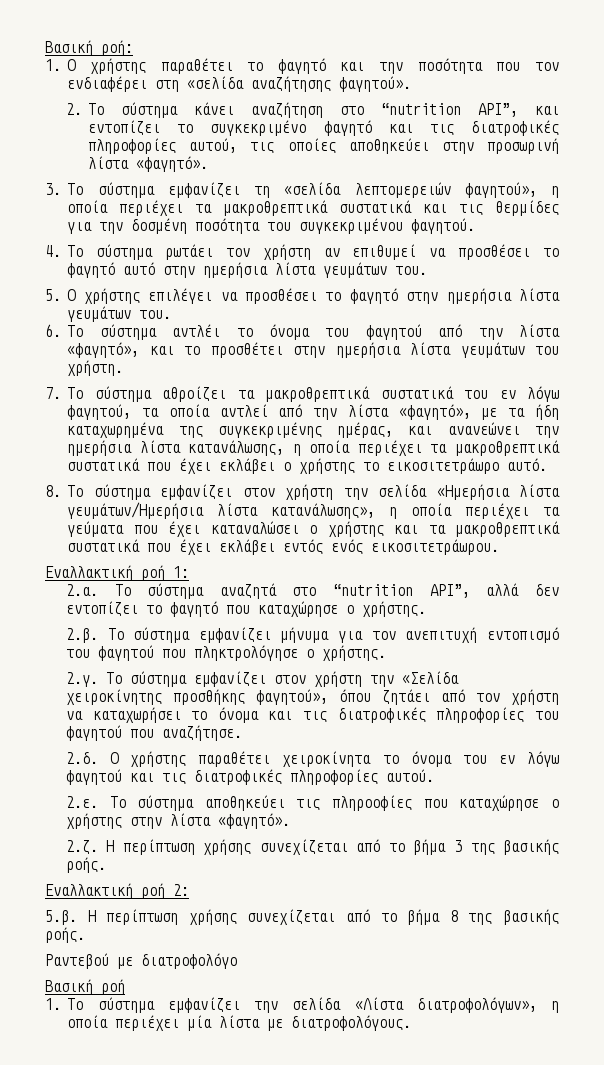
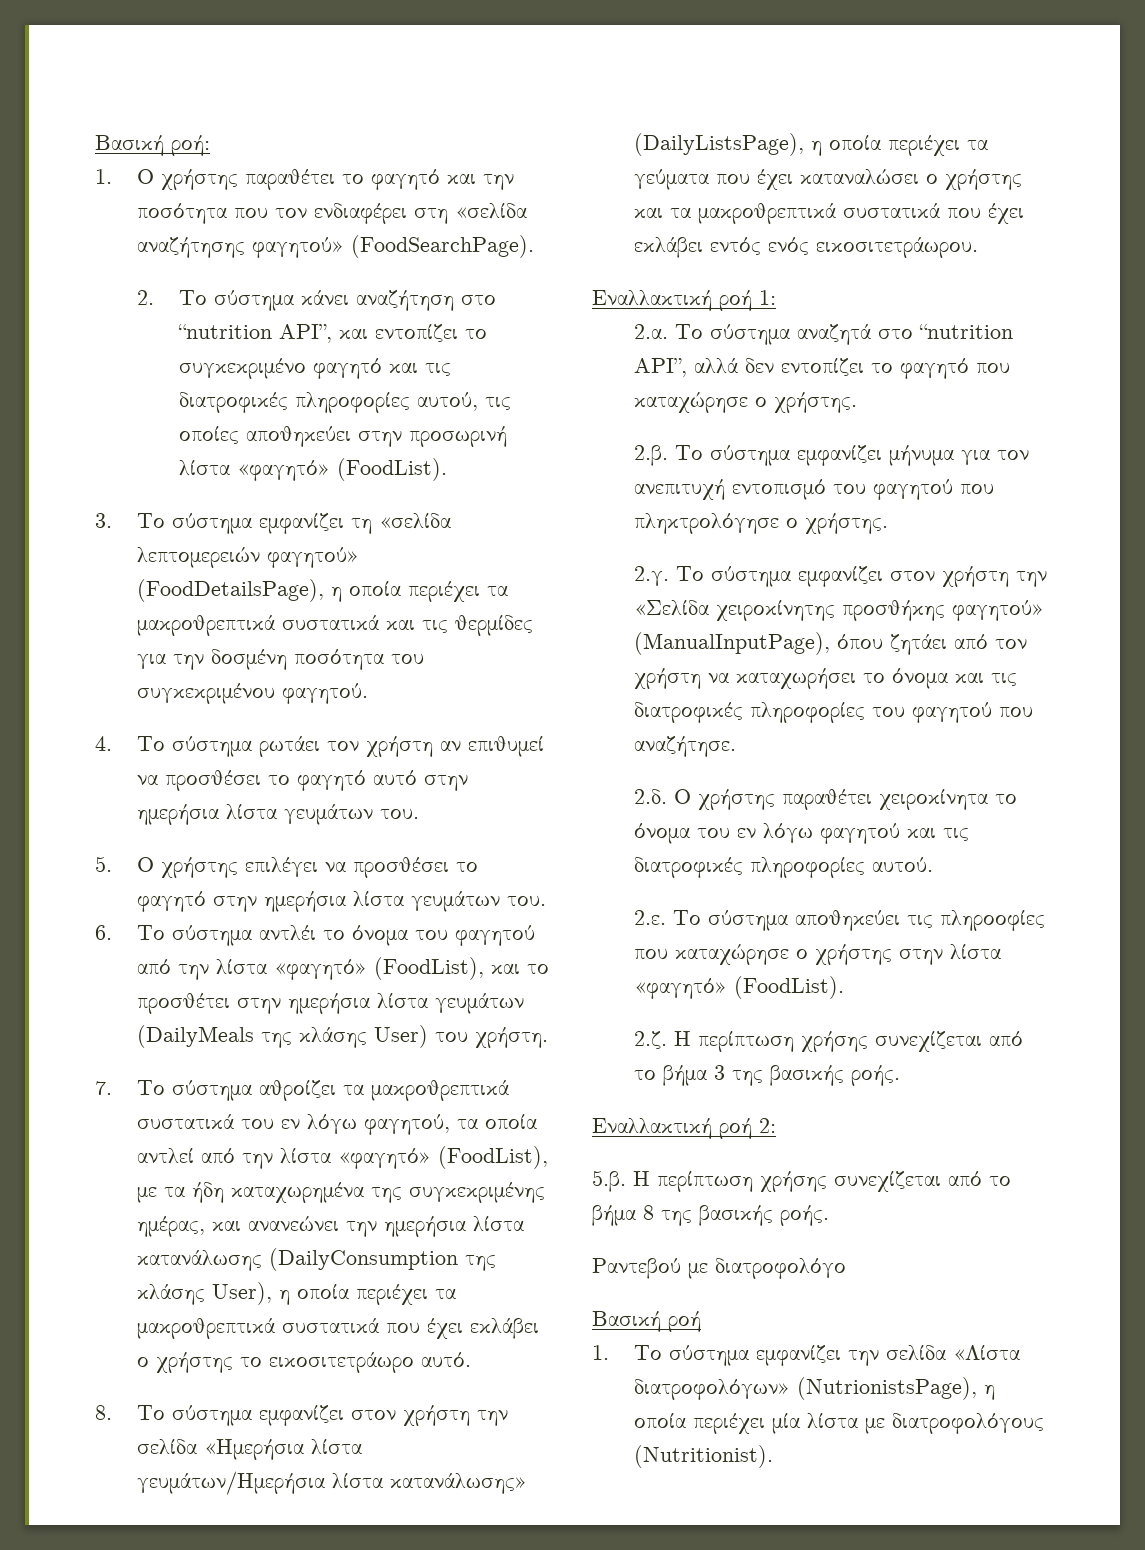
[339,76,412,92] φαγητού». -> [252,235,535,258] φαγητού» (FoodSearchPage).
[136,156,209,172] «φαγητό». -> [237,458,448,481] «φαγητό» (FoodList).
[464,182,537,198] φαγητού», -> [267,547,360,568] [137,579,325,602] φαγητού» (FoodDetailsPage),
[67,342,140,358] «φαγητό», -> [274,957,485,980] «φαγητό» (FoodList),
(525, 350) none -> [137,1025,429,1048] (DailyMeals της κλάσης User)
[398,404,471,420] «φαγητό», -> [338,1146,549,1169] «φαγητό» (FoodList),
[188,440,285,456] κατανάλωσης, -> [137,1248,497,1271] [137,1282,273,1305] κατανάλωσης (DailyConsumption της κλάσης User),
[271,503,376,519] κατανάλωσης», -> [390,1473,528,1494] [634,133,805,156] κατανάλωσης» (DailyListsPage),
[255,689,328,705] φαγητού», -> [952,600,1045,621] [634,632,831,655] φαγητού» (ManualInputPage),
[217,813,290,829] «φαγητό». -> [634,976,845,999] «φαγητό» (FoodList).
[416,997,537,1013] διατροφολόγων», -> [634,1377,978,1400] διατροφολόγων» (NutrionistsPage),
[291,1015,412,1031] διατροφολόγους. -> [892,1413,1045,1434] [634,1445,774,1468] διατροφολόγους (Nutritionist).

